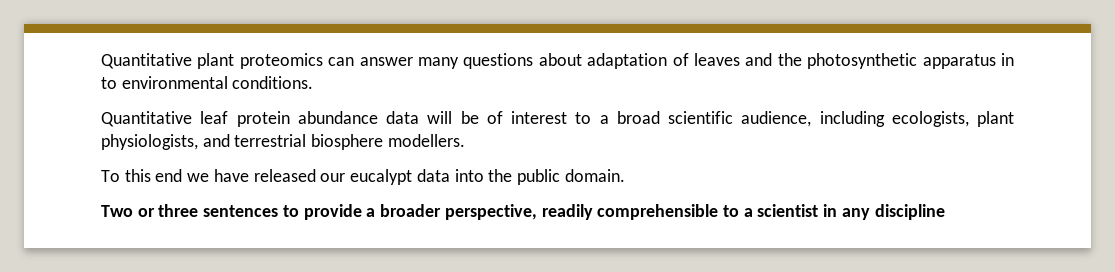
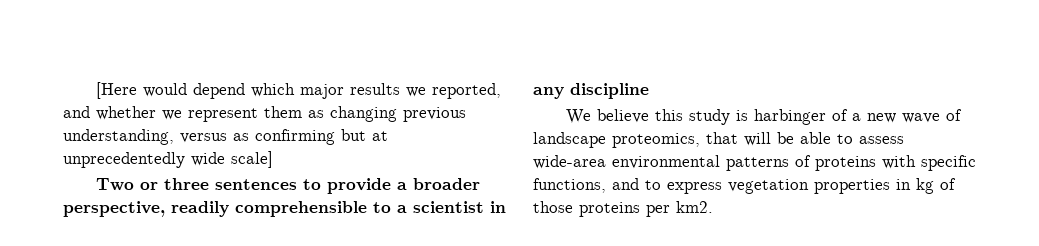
[101,53,1014,69] [101,76,314,89] [101,111,1014,127] [101,134,465,150] [101,169,625,185] Quantitative plant proteomics can answer many questions about adaptation of leaves and the photosynthetic apparatus in to environmental conditions. // Quantitative leaf protein abundance data will be of interest to a broad scientific audience, including ecologists, plant physiologists, and terrestrial biosphere modellers. // To this end we have released our eucalypt data into the public domain. -> [95,82,501,99] [63,106,466,122] [63,129,388,145] [63,151,273,168] [Here would depend which major results we reported, and whether we represent them as changing previous understanding, versus as confirming but at unprecedentedly wide scale]
(945, 212) none -> [565,109,962,125] [533,132,904,148] [533,155,976,171] [533,178,956,194] [533,201,713,217] // We believe this study is harbinger of a new wave of landscape proteomics, that will be able to assess wide-area environmental patterns of proteins with specific functions, and to express vegetation properties in kg of those proteins per km2.

